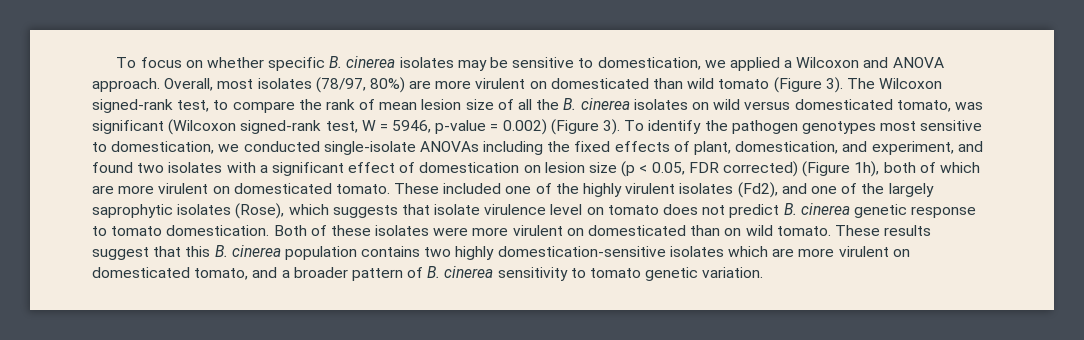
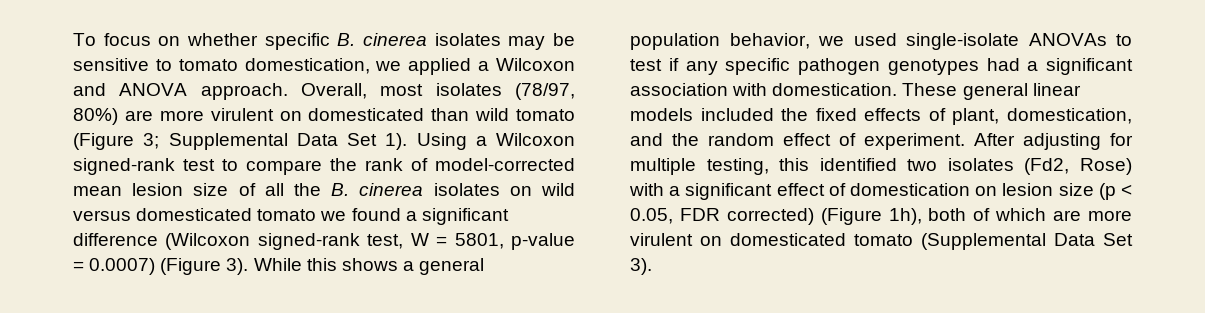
(594, 63) none -> [178,59,238,71] tomato
[825,77,875,93] 3). The -> [143,133,487,150] 3; Supplemental Data Set 1). Using a
[177,100,210,112] test, -> [183,159,215,171] test
(376, 104) none -> [435,158,575,171] model-corrected
[896,100,983,112] [92,120,164,134] tomato, was significant -> [257,208,509,225] [73,233,158,246] tomato we found a significant difference
[392,120,432,133] 5946, -> [454,233,504,249] 5801,
[502,119,983,135] [92,141,544,155] 0.002) (Figure 3). To identify the pathogen genotypes most sensitive to domestication, we conducted single-isolate ANOVAs including -> [89,258,485,275] [630,33,1132,50] [630,58,1133,75] [630,83,1081,100] [630,108,774,121] 0.0007) (Figure 3). While this shows a general population behavior, we used single-isolate ANOVAs to test if any specific pathogen genotypes had a significant association with domestication. These general linear models included
[871,141,983,155] [92,162,223,173] experiment, and found two isolates -> [672,133,1133,150] [630,158,1132,175] the random effect of experiment. After adjusting for multiple testing, this identified two isolates (Fd2, Rose)
[335,182,934,198] [92,203,977,219] [92,225,932,236] [92,245,910,260] [92,266,764,281] tomato. These included one of the highly virulent isolates (Fd2), and one of the largely saprophytic isolates (Rose), which suggests that isolate virulence level on tomato does not predict B. cinerea genetic response to tomato domestication. Both of these isolates were more virulent on domesticated than on wild tomato. These results suggest that this B. cinerea population contains two highly domestication-sensitive isolates which are more virulent on domesticated tomato, and a broader pattern of B. cinerea sensitivity to tomato genetic variation. -> [854,233,1133,250] [630,258,652,275] tomato (Supplemental Data Set 3).

